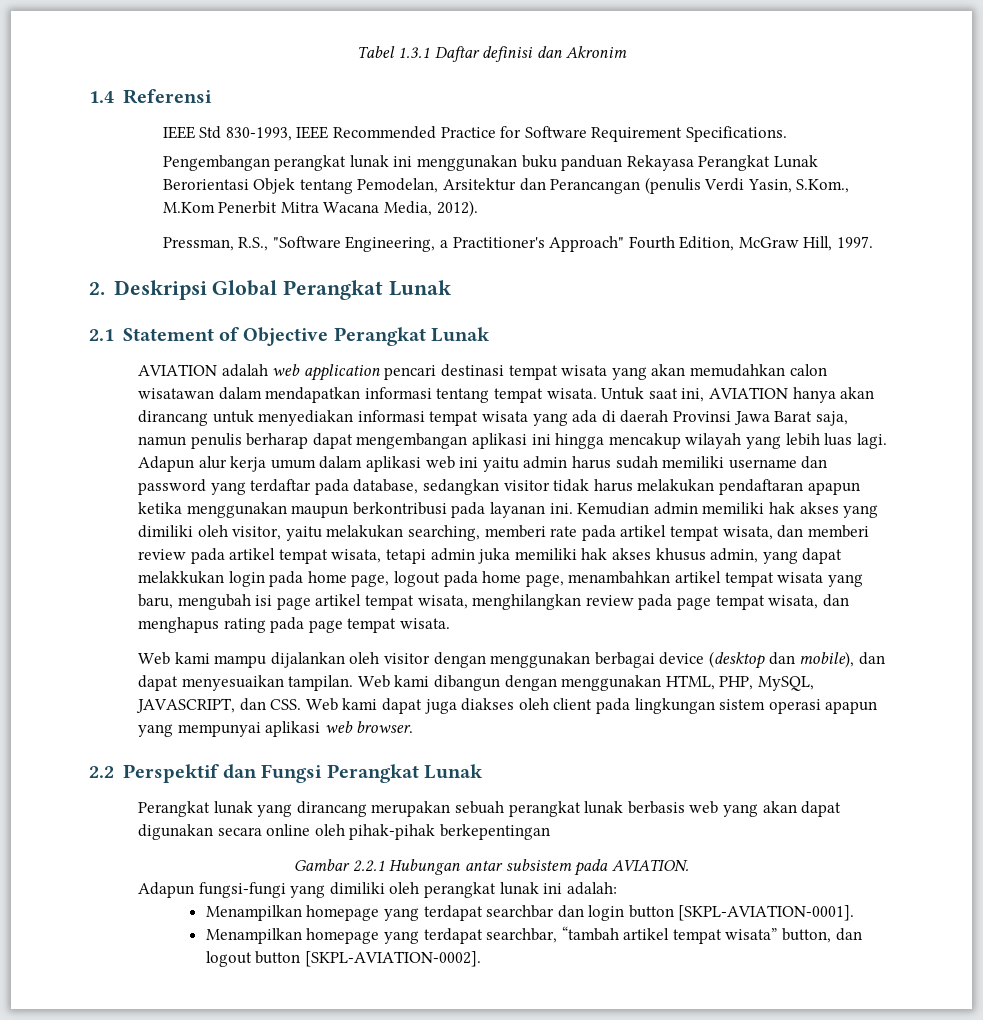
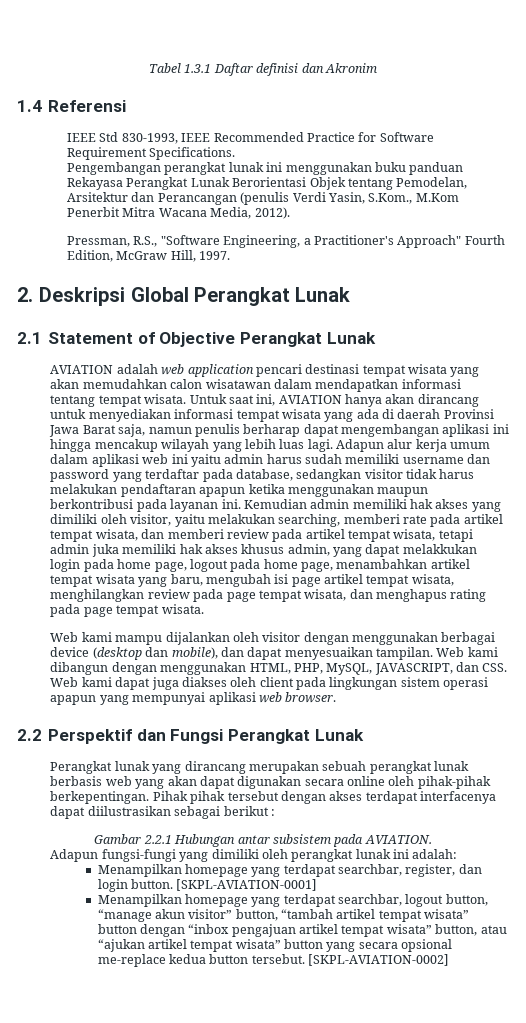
[439,824,550,840] berkepentingan -> [50,791,497,804] [50,806,275,819] berkepentingan. Pihak pihak tersebut dengan akses terdapat interfacenya dapat diilustrasikan sebagai berikut :
[486,905,855,921] [205,926,862,944] [205,951,481,967] searchbar dan login button [SKPL-AVIATION-0001]. // Menampilkan homepage yang terdapat searchbar, “tambah artikel tempat wisata” button, dan logout button [SKPL-AVIATION-0002]. -> [338,864,482,877] [97,879,318,892] [97,894,488,907] [97,909,470,922] [97,924,507,937] [97,939,453,952] [97,954,450,967] searchbar, register, dan login button. [SKPL-AVIATION-0001] // Menampilkan homepage yang terdapat searchbar, logout button, “manage akun visitor” button, “tambah artikel tempat wisata” button dengan “inbox pengajuan artikel tempat wisata” button, atau “ajukan artikel tempat wisata” button yang secara opsional me-replace kedua button tersebut. [SKPL-AVIATION-0002]

